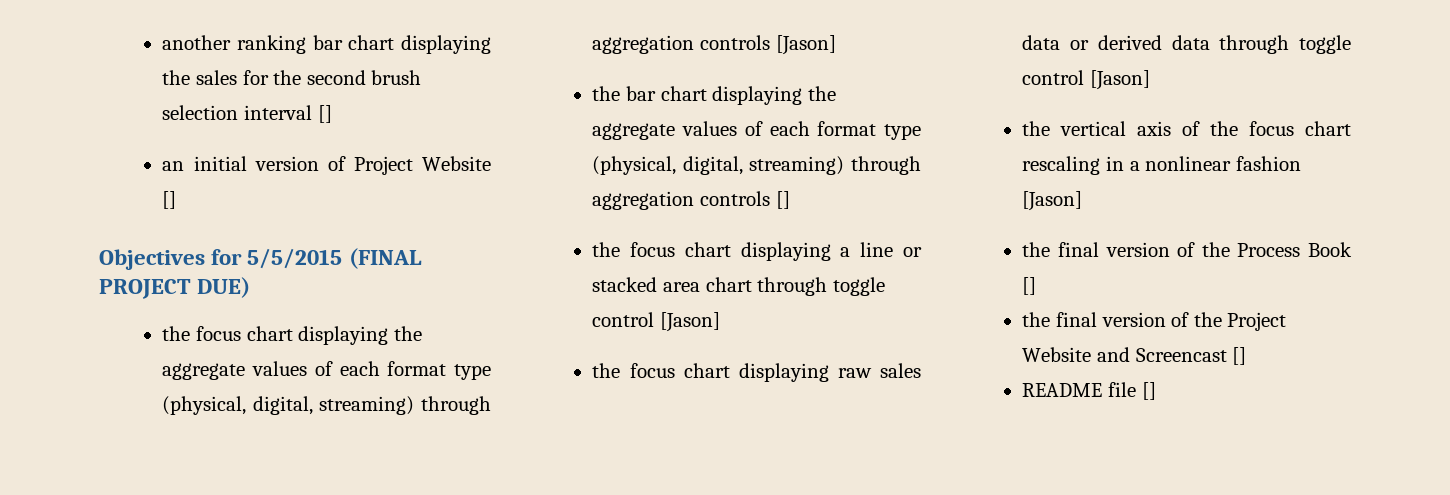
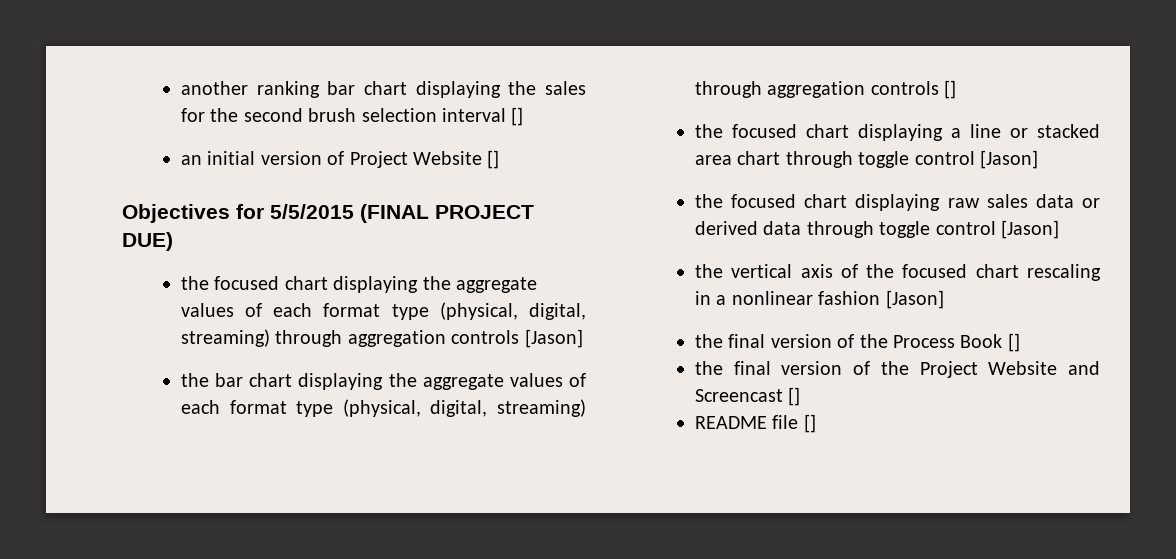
[195,326,241,341] focus -> [214,276,280,290] focused
[630,242,676,257] focus -> [731,124,797,138] focused
[629,363,675,378] focus -> [731,194,797,208] focused
[1249,121,1295,136] focus -> [902,264,968,278] focused

